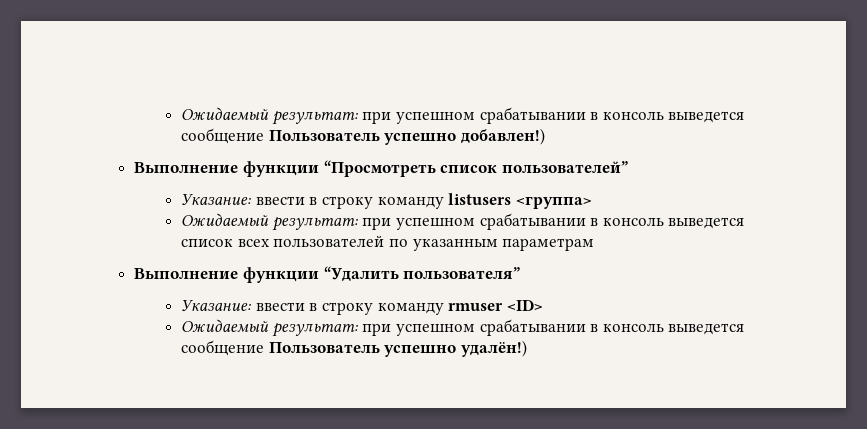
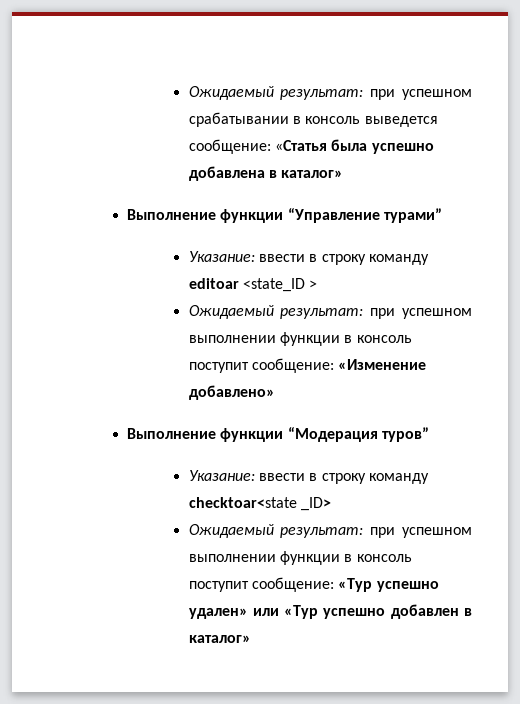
[181,107,745,125] [181,128,545,145] [134,160,628,177] [181,193,592,209] [181,213,745,231] [181,235,595,251] [134,266,521,283] [181,299,543,315] [181,319,745,337] [181,340,527,357] Ожидаемый результат: при успешном срабатывании в консоль выведется сообщение Пользователь успешно добавлен!) // Выполнение функции “Просмотреть список пользователей” // Указание: ввести в строку команду listusers <группа> // Ожидаемый результат: при успешном срабатывании в консоль выведется список всех пользователей по указанным параметрам // Выполнение функции “Удалить пользователя” // Указание: ввести в строку команду rmuser <ID> // Ожидаемый результат: при успешном срабатывании в консоль выведется сообщение Пользователь успешно удалён!) -> [188,86,473,100] [188,112,438,127] [188,139,434,154] [188,166,344,181] [127,208,443,223] [188,251,429,265] [188,278,318,292] [188,305,473,319] [188,332,412,346] [188,358,427,373] [188,385,275,400] [127,427,430,442] [188,470,429,484] [188,497,331,511] [188,524,473,538] [188,551,412,565] [188,577,439,592] [188,604,473,619] [188,635,251,643] Ожидаемый результат: при успешном срабатывании в консоль выведется сообщение: «Статья была успешно добавлена в каталог» // Выполнение функции “Управление турами” // Указание: ввести в строку команду editoar <state_ID > // Ожидаемый результат: при успешном выполнении функции в консоль поступит сообщение: «Изменение добавлено» // Выполнение функции “Модерация туров” // Указание: ввести в строку команду checktoar<state _ID> // Ожидаемый результат: при успешном выполнении функции в консоль поступит сообщение: «Тур успешно удален» или «Тур успешно добавлен в каталог»

